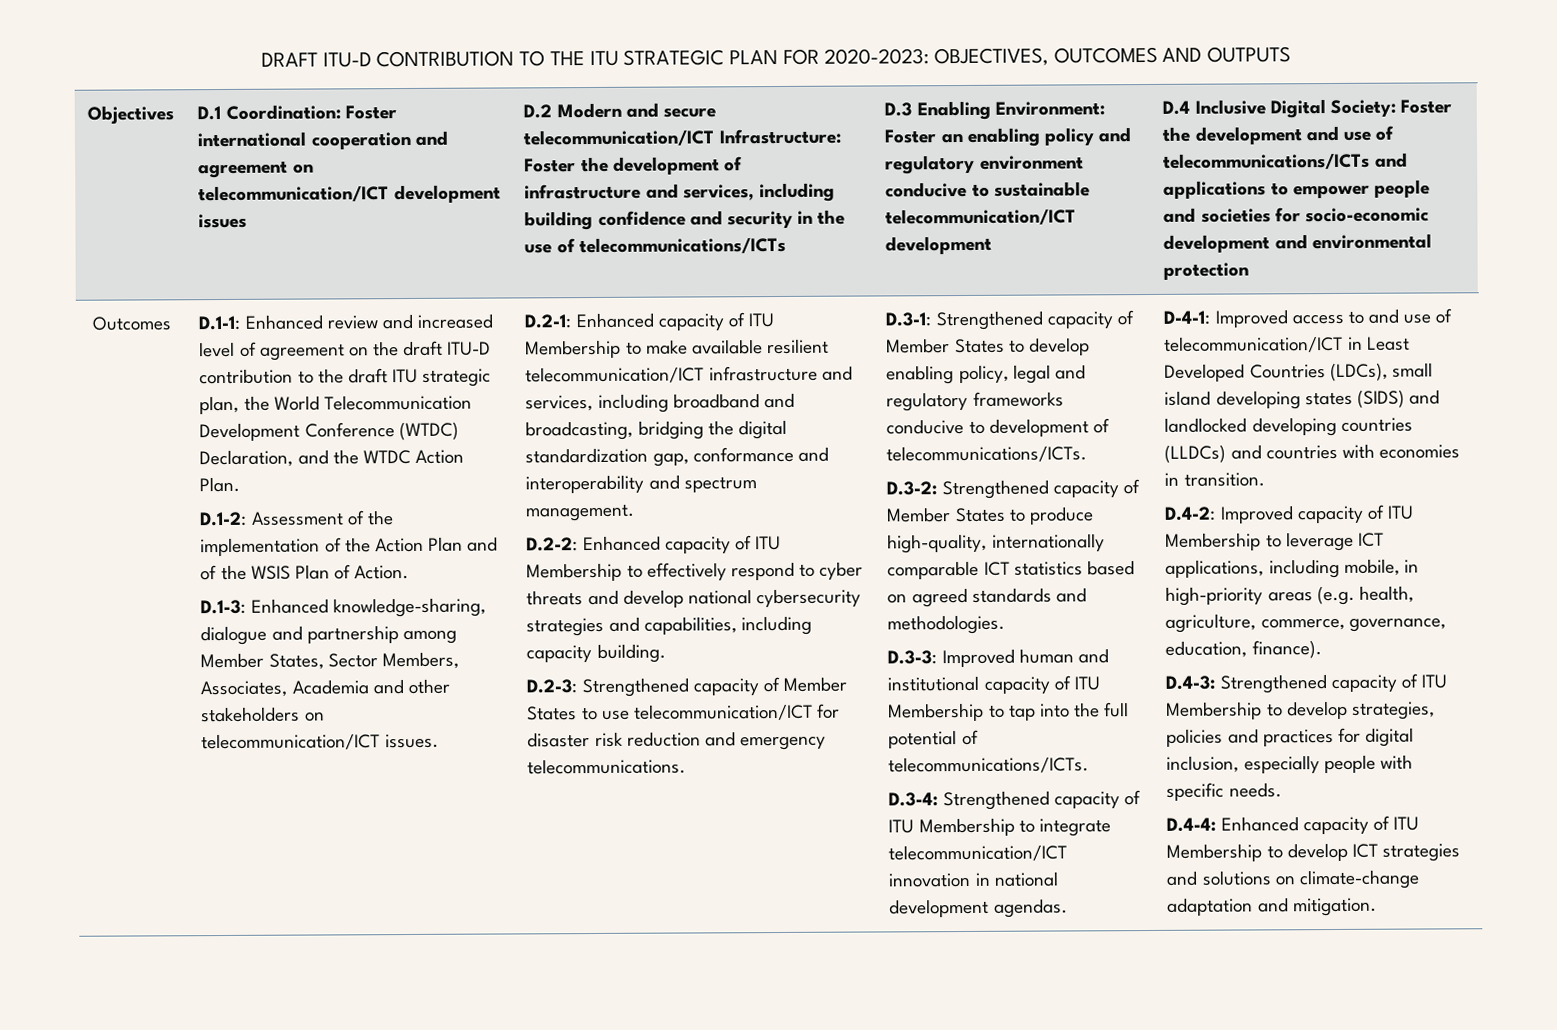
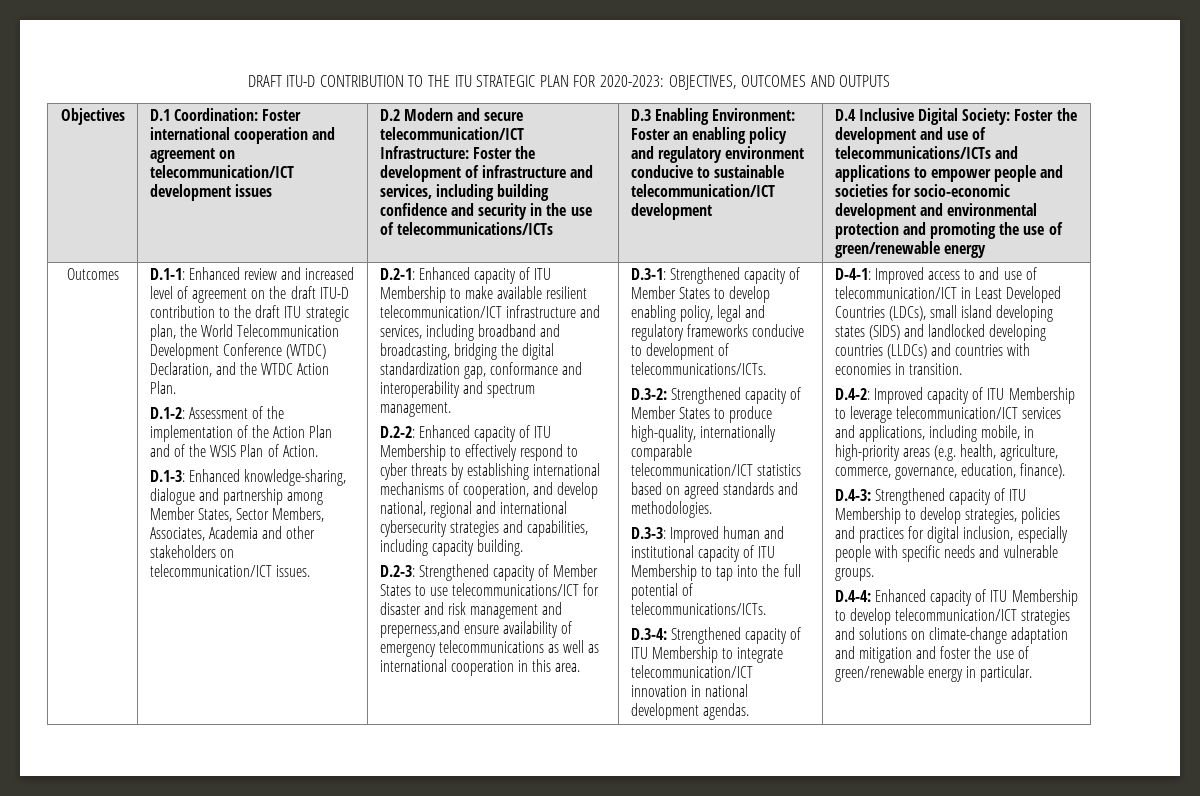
(1250, 271) none -> [902,222,1063,239] [834,241,986,258] and promoting the use of green/renewable energy
[587,589,752,608] and develop national -> [450,463,601,480] [379,482,599,499] [379,501,568,518] by establishing international mechanisms of cooperation, and develop national, regional and international
[633,703,813,721] telecommunication/ICT -> [452,583,580,596] telecommunications/ICT
[594,731,826,751] [527,758,687,775] risk reduction and emergency telecommunications. -> [423,602,563,619] [379,621,573,638] [379,640,600,657] [379,659,581,676] and risk management and preperness,and ensure availability of emergency telecommunications as well as international cooperation in this area.
[983,561,1010,576] ICT -> [630,463,753,476] telecommunication/ICT
[1357,532,1384,547] ICT -> [895,406,1062,419] [834,425,855,438] telecommunication/ICT services and
[1228,782,1282,798] needs. -> [944,545,1058,558] [834,568,874,581] needs and vulnerable groups.
[1351,843,1378,858] ICT -> [894,608,1017,621] telecommunication/ICT
[1292,897,1377,917] mitigation. -> [858,646,1029,663] [834,665,1033,682] mitigation and foster the use of green/renewable energy in particular.

